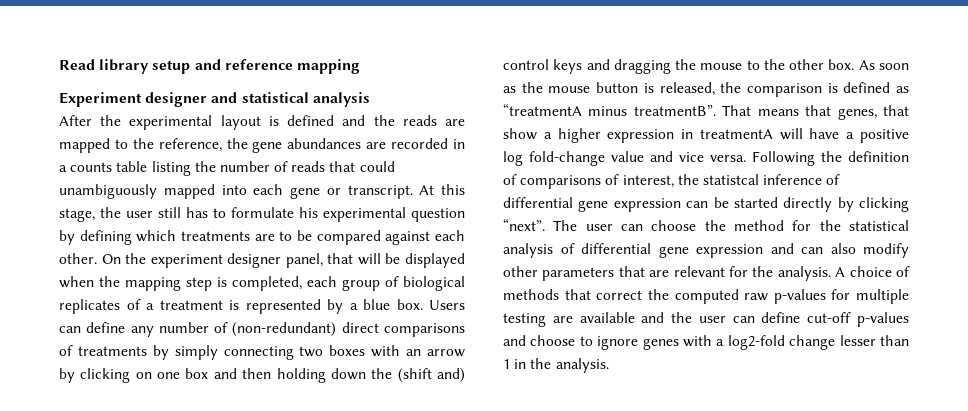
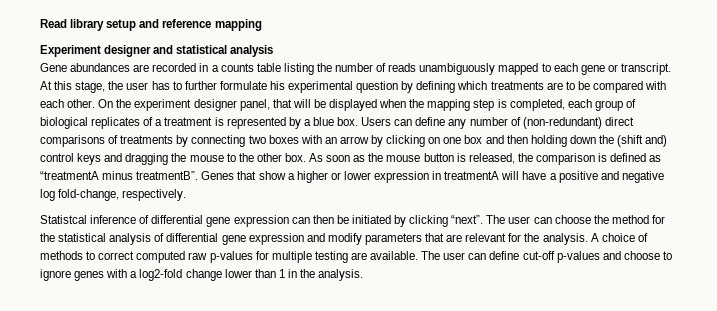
[59,115,466,130] [59,138,283,153] After the experimental layout is defined and the reads are mapped to the reference, the gene -> [40,63,67,72] Gene
[329,161,395,172] that could -> (417, 67) none
[221,185,247,195] into -> [541,63,551,72] to
[158,207,181,218] still -> (149, 86) none
(226, 213) none -> [184,81,217,90] further
[385,231,431,245] against -> [645,81,667,90] with
[174,345,218,360] simply -> (189, 141) none
[722,105,877,120] That means that genes, -> [201,171,235,180] Genes
(601, 135) none -> [330,171,371,180] or lower
[503,151,909,166] [503,174,759,189] log fold-change value and vice versa. Following the definition of comparisons of interest, the statistcal -> [600,171,664,183] [40,189,187,201] [40,215,87,224] and negative log fold-change, respectively. // Statistcal
[713,197,833,212] be started directly -> [312,215,391,224] then be initiated
[801,243,909,258] [503,266,538,277] can also modify other -> [327,233,362,245] modify
[564,289,669,300] that correct the -> [86,251,135,260] to correct
[579,312,693,323] available and the -> [370,251,441,260] available. The
[839,335,876,346] lesser -> [224,269,252,278] lower

